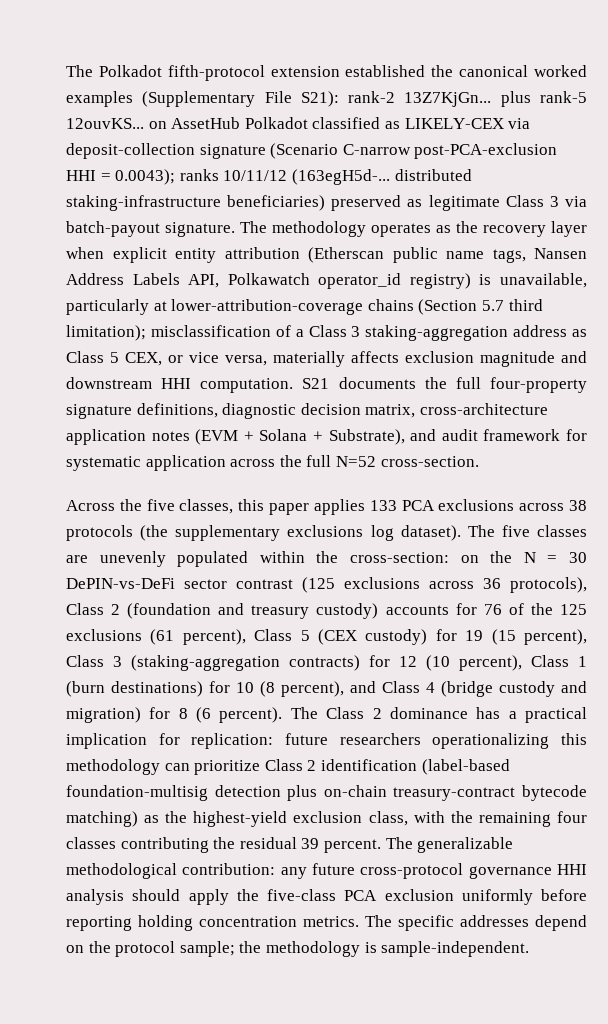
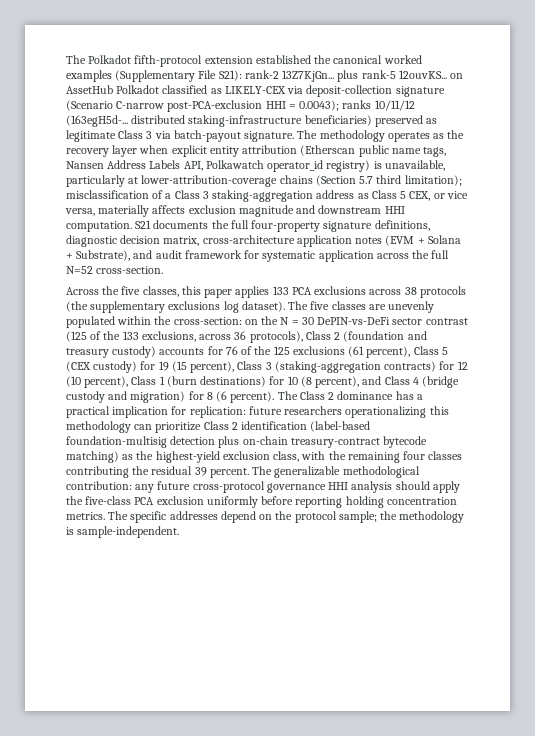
[344,577,420,589] exclusions -> [90,331,196,342] of the 133 exclusions,

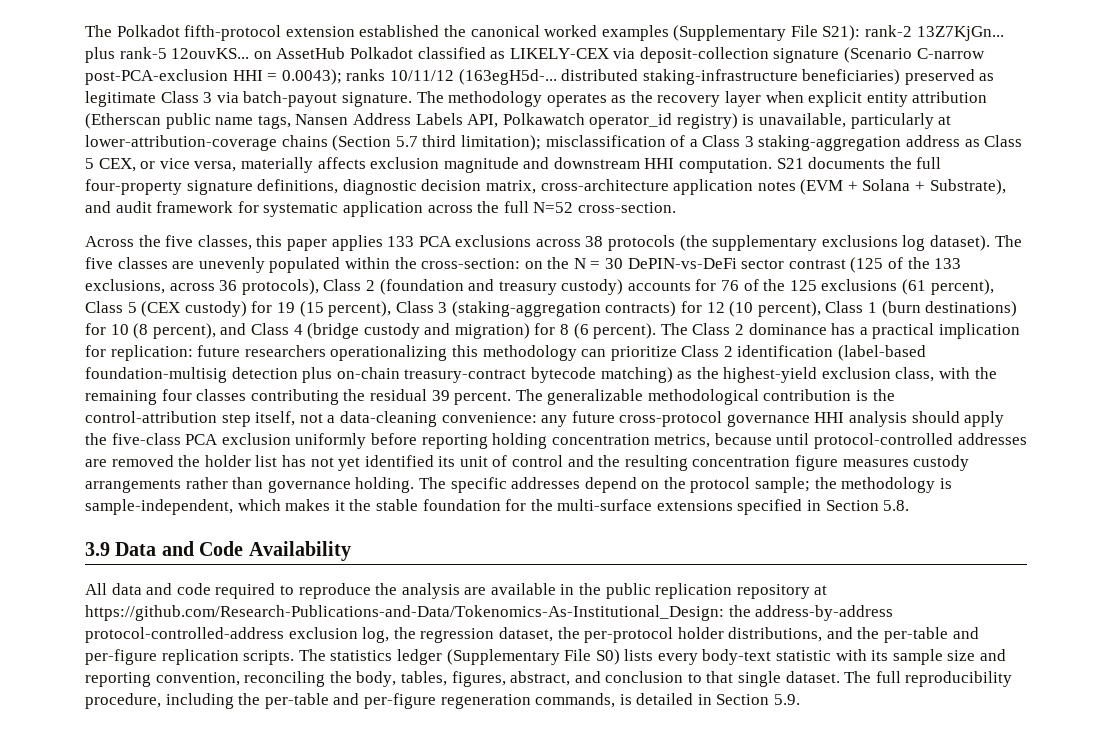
[66,481,132,490] contribution: -> [763,389,895,401] [85,411,537,427] contribution is the control-attribution step itself, not a data-cleaning convenience:
[66,512,105,520] metrics. -> [654,433,1027,449] [85,455,970,471] [85,477,415,493] metrics, because until protocol-controlled addresses are removed the holder list has not yet identified its unit of control and the resulting concentration figure measures custody arrangements rather than governance holding.
[77,526,180,538] sample-independent. -> [85,499,910,515] [85,541,351,561] [85,583,828,599] [85,605,894,621] [85,627,979,643] [85,649,1007,665] [85,671,1013,687] [85,693,801,709] sample-independent, which makes it the stable foundation for the multi-surface extensions specified in Section 5.8. // 3.9 Data and Code Availability // All data and code required to reproduce the analysis are available in the public replication repository at https://github.com/Research-Publications-and-Data/Tokenomics-As-Institutional_Design: the address-by-address protocol-controlled-address exclusion log, the regression dataset, the per-protocol holder distributions, and the per-table and per-figure replication scripts. The statistics ledger (Supplementary File S0) lists every body-text statistic with its sample size and reporting convention, reconciling the body, tables, figures, abstract, and conclusion to that single dataset. The full reproducibility procedure, including the per-table and per-figure regeneration commands, is detailed in Section 5.9.

